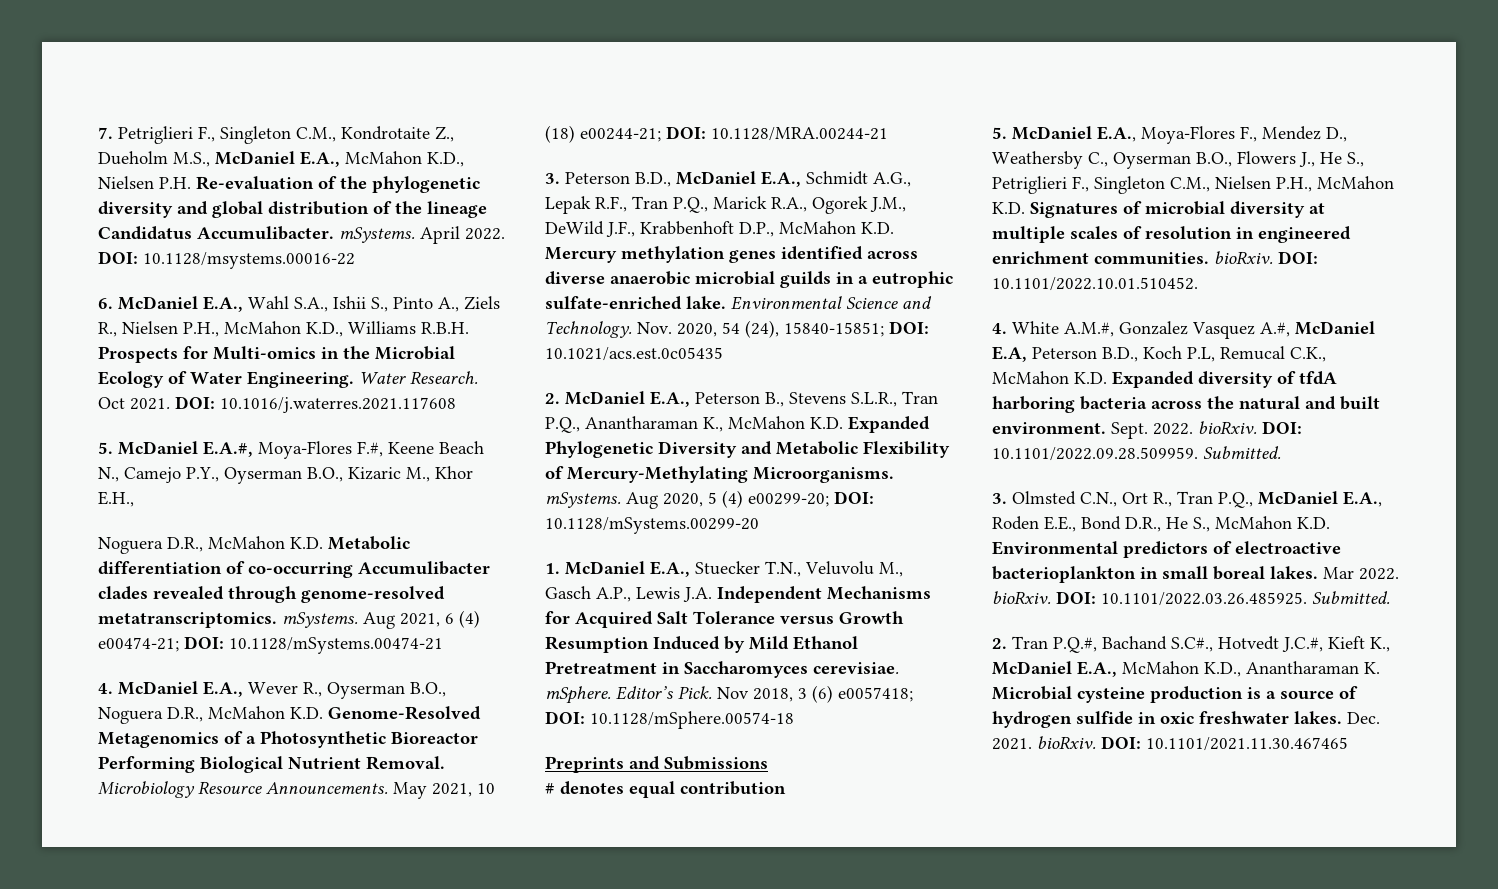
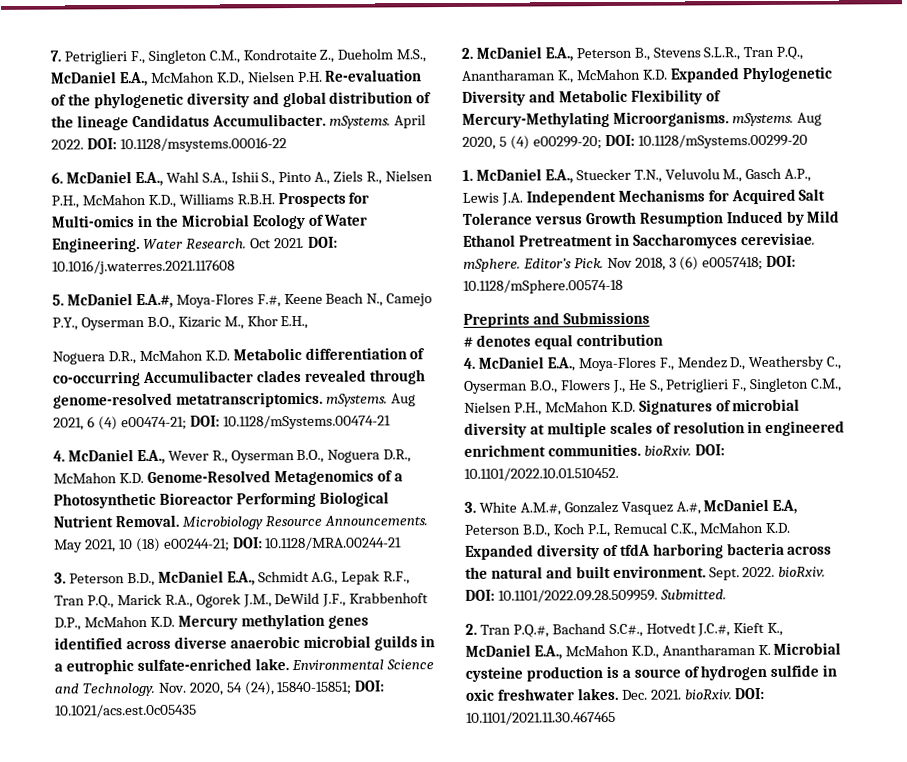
[992,127,1007,139] 5. -> [463,357,475,369] 4.
[992,323,1007,334] 4. -> [464,501,476,513] 3.
[992,491,1382,508] [992,516,1330,532] [992,541,1341,558] [992,566,1399,583] [992,591,1390,606] // 3. Olmsted C.N., Ort R., Tran P.Q., McDaniel E.A., Roden E.E., Bond D.R., He S., McMahon K.D. Environmental predictors of electroactive bacterioplankton in small boreal lakes. Mar 2022. bioRxiv. DOI: 10.1101/2022.03.26.485925. Submitted. -> (727, 594) none

